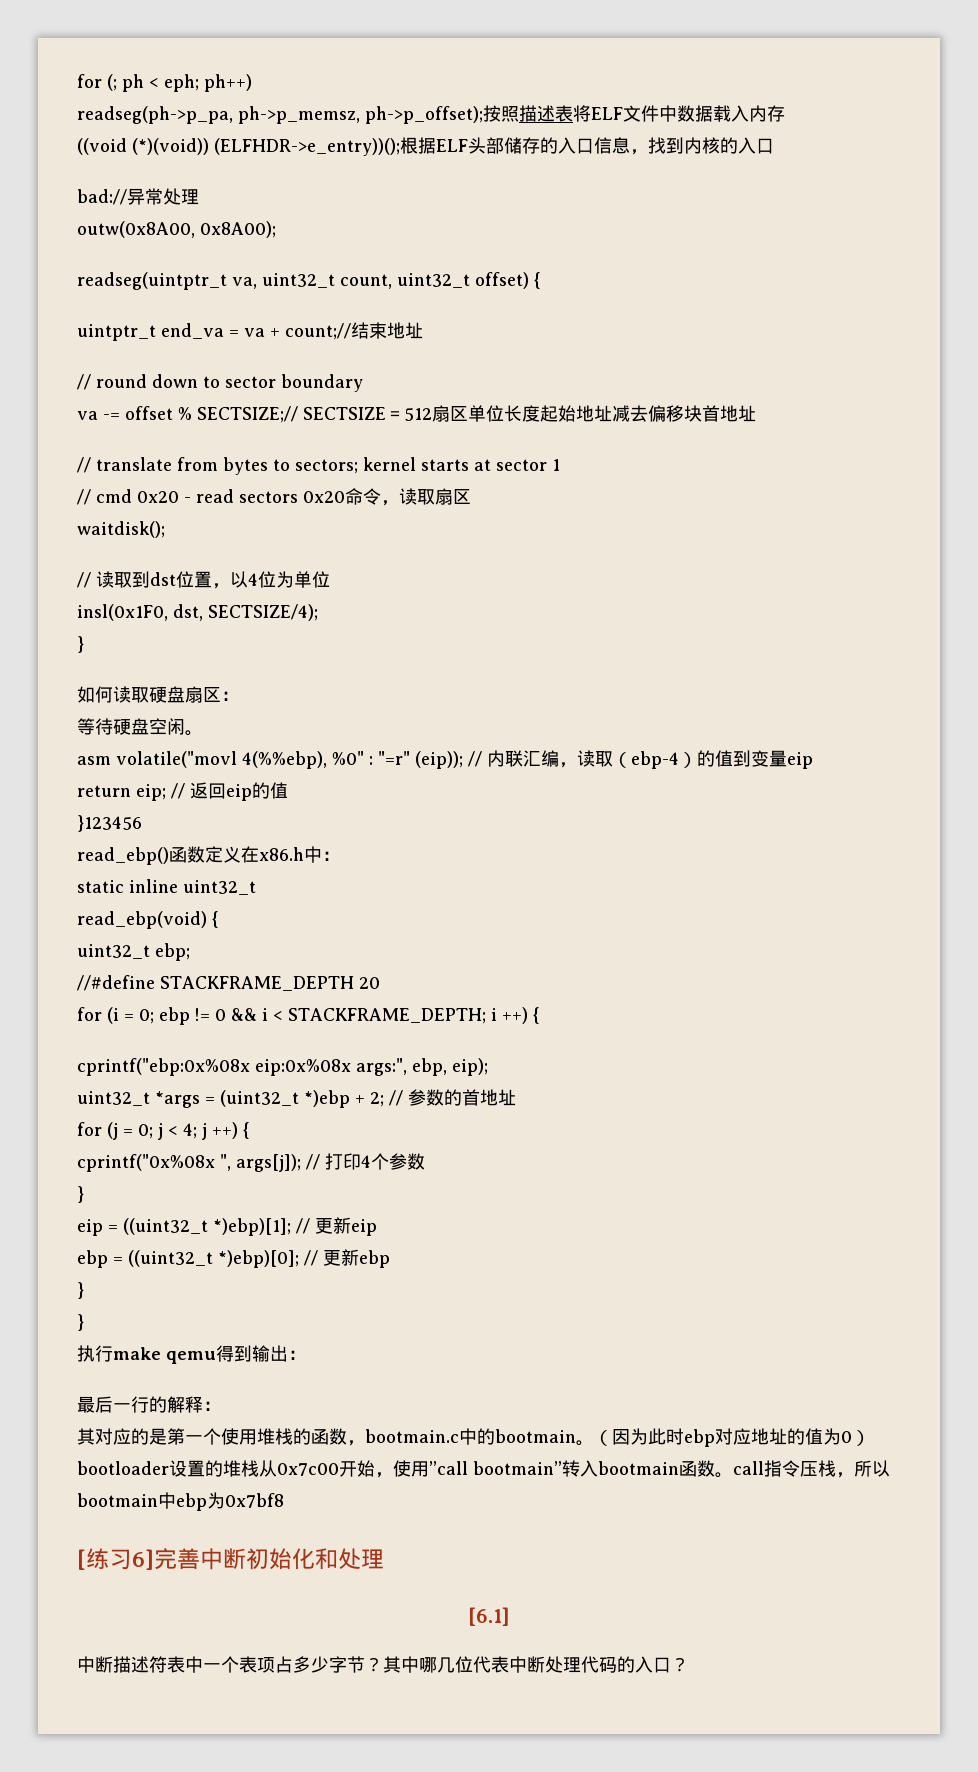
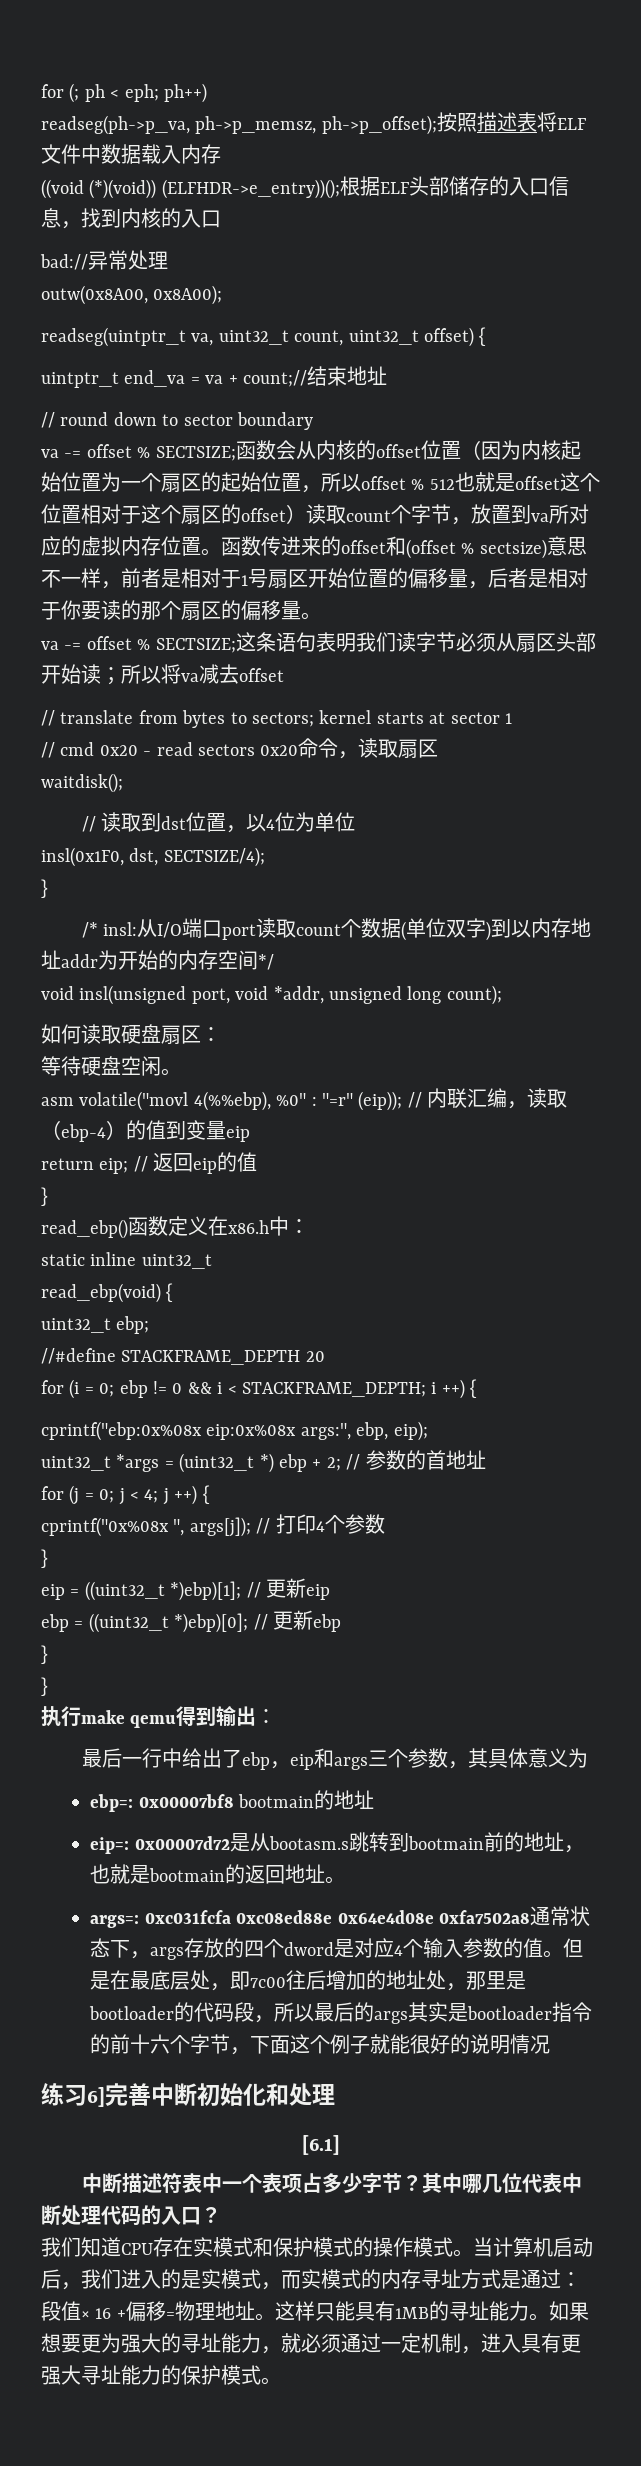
[77,106,233,124] readseg(ph->p_pa, -> [41,115,190,135] readseg(ph->p_va,
[197,405,756,423] SECTSIZE;// SECTSIZE＝512扇区单位长度起始地址减去偏移块首地址 -> [155,440,581,461] [41,472,600,493] [41,504,589,525] [41,536,587,559] [41,568,588,589] [41,600,321,621] [41,632,596,653] [41,664,284,685] SECTSIZE;函数会从内核的offset位置（因为内核起始位置为一个扇区的起始位置，所以offset % 512也就是offset这个位置相对于这个扇区的offset）读取count个字节，放置到va所对应的虚拟内存位置。函数传进来的offset和(offset % sectsize)意思不一样，前者是相对于1号扇区开始位置的偏移量，后者是相对于你要读的那个扇区的偏移量。 // va -= offset % SECTSIZE;这条语句表明我们读字节必须从扇区头部开始读；所以将va减去offset
(84, 644) none -> [81,918,592,941] [41,950,274,970] [41,985,502,1005] // /* insl:从I/O端口port读取count个数据(单位双字)到以内存地址addr为开始的内存空间*/ // void insl(unsigned port, void *addr, unsigned long count);
[77,815,142,832] }123456 -> [41,1187,48,1206] }
[304,1090,350,1108] *)ebp -> [259,1453,307,1473] *) ebp
[149,1396,221,1413] [77,1428,870,1447] [77,1460,890,1478] [77,1492,284,1511] [77,1549,86,1570] 的解释： // 其对应的是第一个使用堆栈的函数，bootmain.c中的bootmain。（因为此时ebp对应地址的值为0）bootloader设置的堆栈从0x7c00开始，使用”call bootmain”转入bootmain函数。call指令压栈，所以bootmain中ebp为0x7bf8 // [ -> [161,1748,588,1770] [90,1790,375,1812] [90,1832,584,1854] [90,1864,346,1884] [90,1906,590,1928] [90,1938,584,1960] [90,1970,527,1991] [89,2002,593,2024] [90,2034,551,2055] 中给出了ebp，eip和args三个参数，其具体意义为 // ebp=: 0x00007bf8 bootmain的地址 // eip=: 0x00007d72是从bootasm.s跳转到bootmain前的地址，也就是bootmain的返回地址。 // args=: 0xc031fcfa 0xc08ed88e 0x64e4d08e 0xfa7502a8通常状态下，args存放的四个dword是对应4个输入参数的值。但是在最底层处，即7c00往后增加的地址处，那里是bootloader的代码段，所以最后的args其实是bootloader指令的前十六个字节，下面这个例子就能很好的说明情况 //
(689, 1664) none -> [41,2237,593,2257] [41,2269,581,2290] [41,2301,589,2322] [41,2333,581,2354] [41,2365,281,2385] // 我们知道CPU存在实模式和保护模式的操作模式。当计算机启动后，我们进入的是实模式，而实模式的内存寻址方式是通过：段值× 16 +偏移=物理地址。这样只能具有1MB的寻址能力。如果想要更为强大的寻址能力，就必须通过一定机制，进入具有更强大寻址能力的保护模式。

